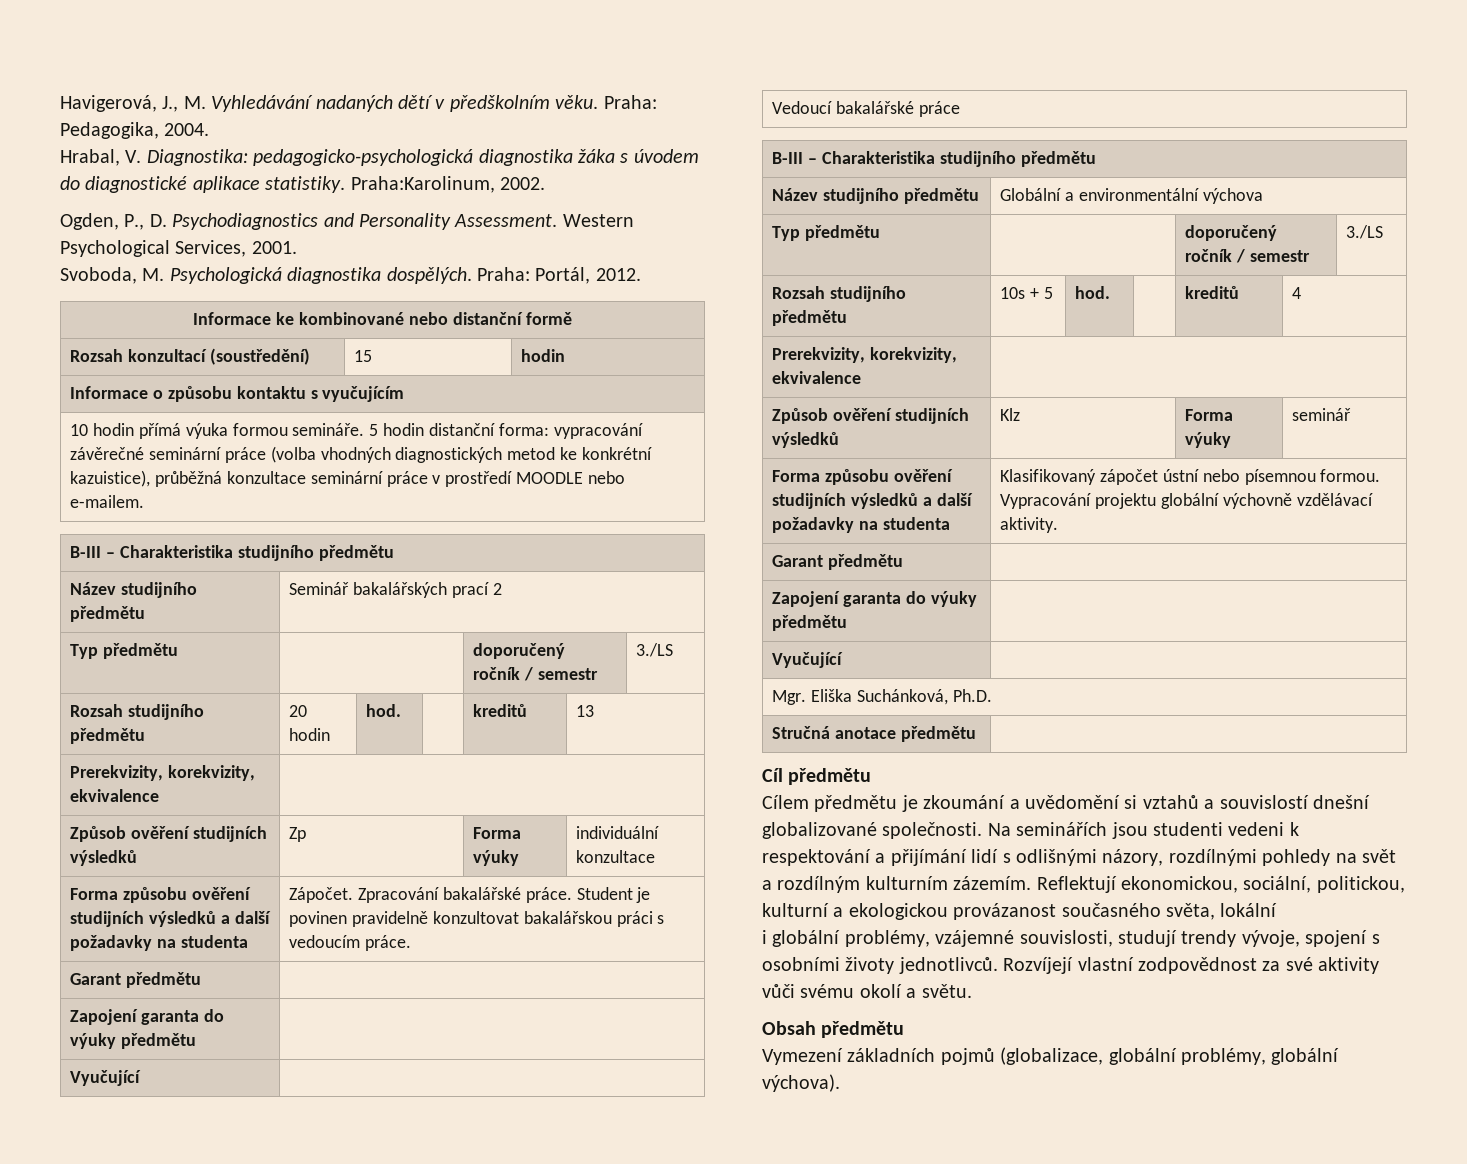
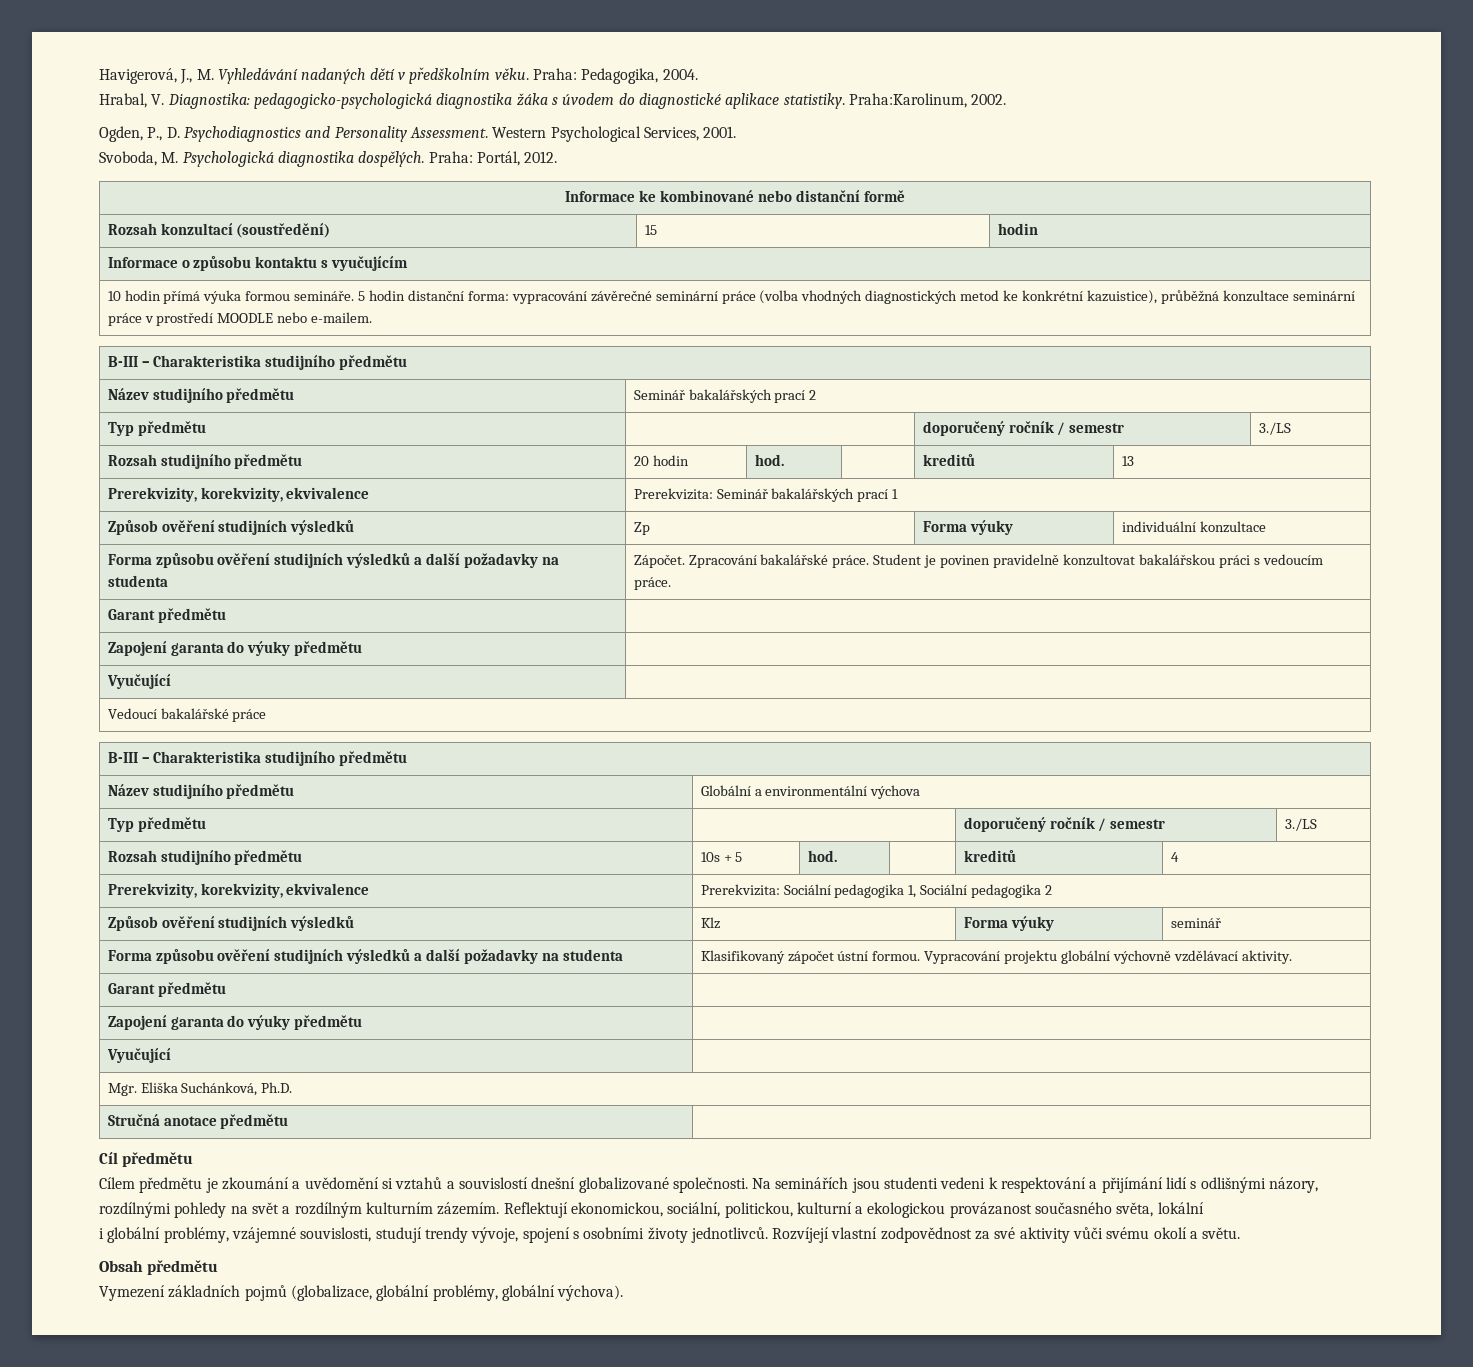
(160, 795) none -> [633,488,899,502] Prerekvizita: Seminář bakalářských prací 1
(862, 377) none -> [700,884,1053,898] Prerekvizita: Sociální pedagogika 1, Sociální pedagogika 2
[1202,469,1316,485] nebo písemnou -> (869, 956) none

